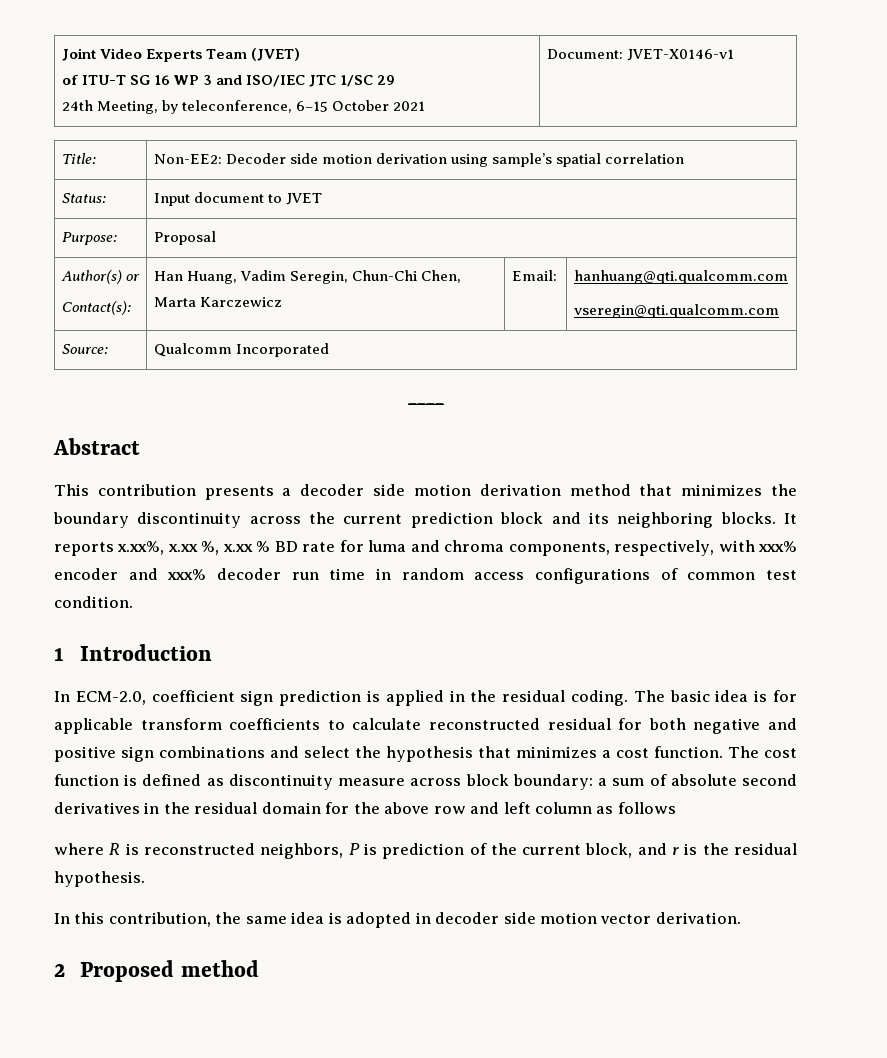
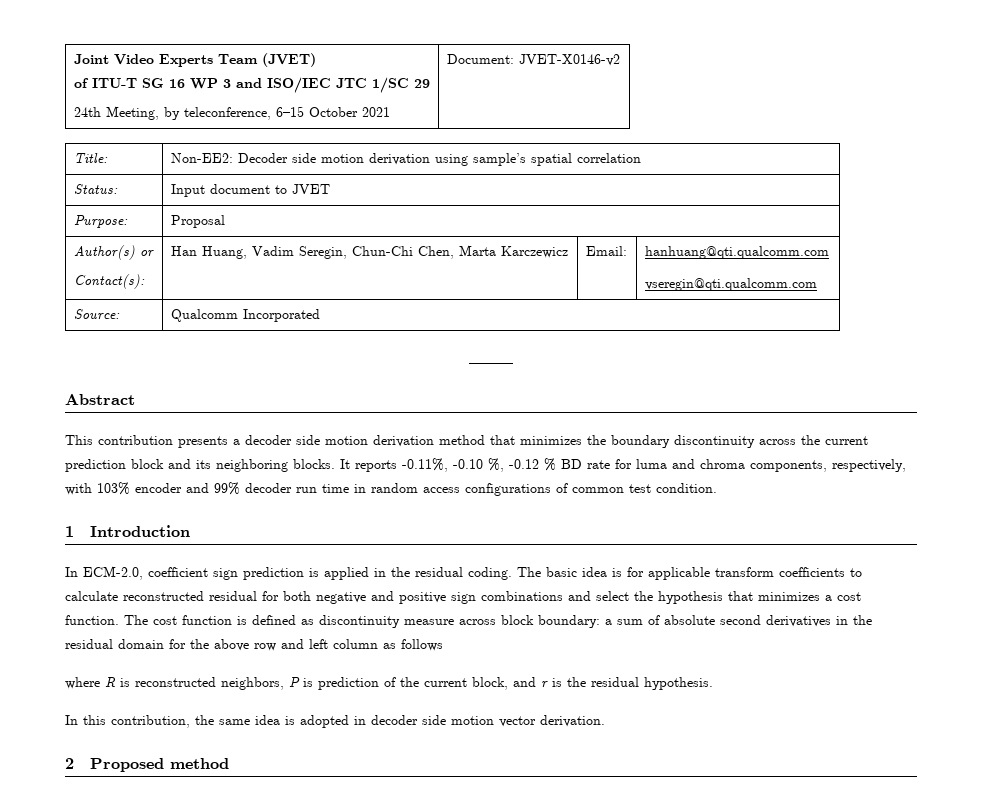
[626,49,734,61] JVET-X0146-v1 -> [518,54,620,66] JVET-X0146-v2
[117,541,253,555] x.xx%, x.xx %, x.xx -> [402,458,539,472] -0.11%, -0.10 %, -0.12
[758,541,798,552] xxx% -> [97,482,130,495] 103%
[167,569,207,580] xxx% -> [214,482,240,495] 99%

